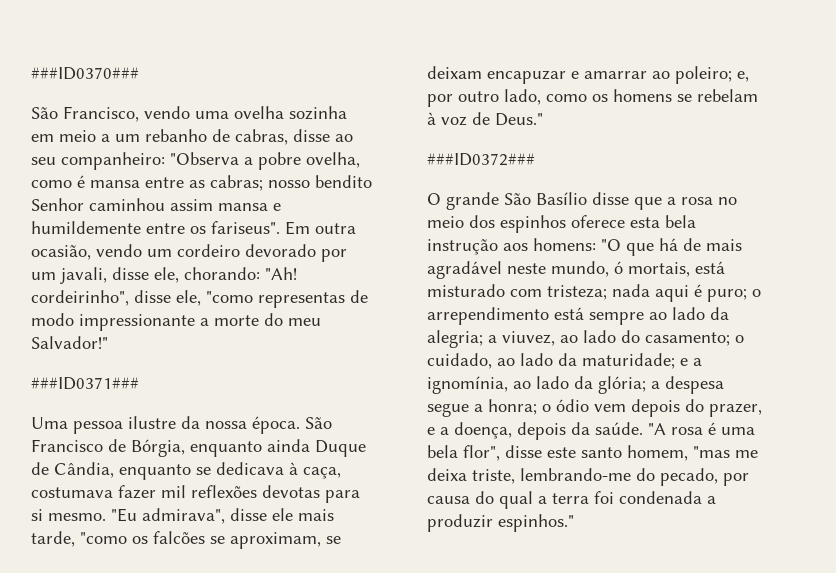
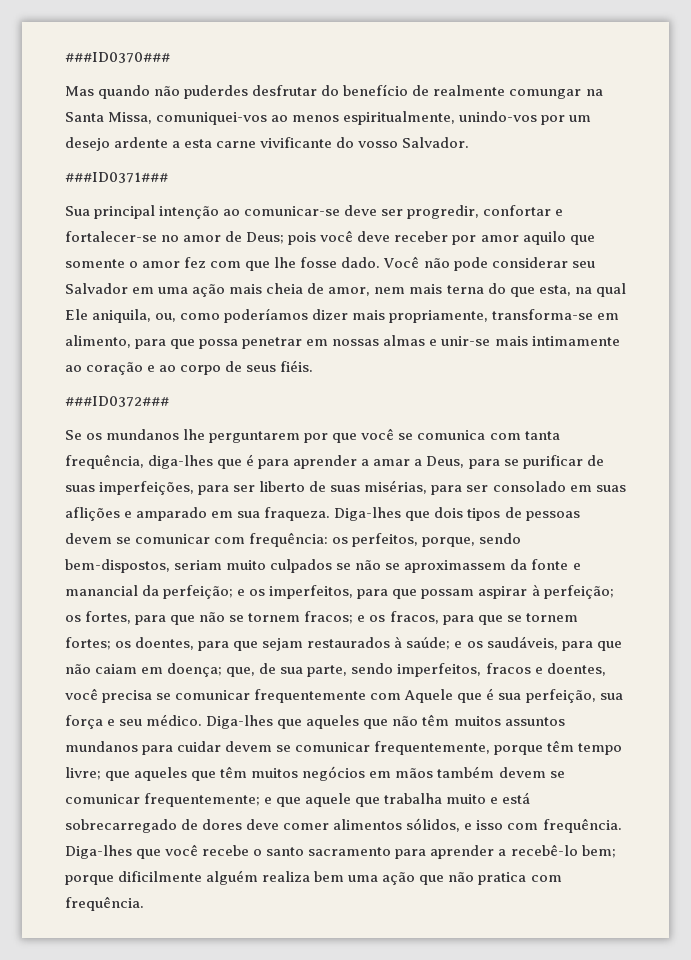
[31,106,347,122] [31,129,353,145] [31,152,360,170] [31,175,372,191] [31,198,281,211] [31,221,356,235] [31,244,347,262] [31,267,297,284] [31,290,368,308] [31,313,321,331] [31,336,108,349] [31,377,139,390] [31,416,332,434] [31,439,366,457] [31,462,341,480] [31,485,360,503] [31,508,334,524] [31,531,341,549] [427,66,749,84] [427,89,758,107] [427,112,543,126] [427,153,535,166] [427,192,737,210] [427,215,696,233] [427,238,742,256] [427,261,725,279] [427,284,761,302] [427,307,729,325] [427,330,744,348] [427,353,702,369] [427,376,724,394] [427,399,762,417] [427,422,755,440] [427,445,758,461] [427,468,749,486] [427,491,716,509] [427,514,574,532] São Francisco, vendo uma ovelha sozinha em meio a um rebanho de cabras, disse ao seu companheiro: "Observa a pobre ovelha, como é mansa entre as cabras; nosso bendito Senhor caminhou assim mansa e humildemente entre os fariseus". Em outra ocasião, vendo um cordeiro devorado por um javali, disse ele, chorando: "Ah! cordeirinho", disse ele, "como representas de modo impressionante a morte do meu Salvador!" // ###ID0371### // Uma pessoa ilustre da nossa época. São Francisco de Bórgia, enquanto ainda Duque de Cândia, enquanto se dedicava à caça, costumava fazer mil reflexões devotas para si mesmo. "Eu admirava", disse ele mais tarde, "como os falcões se aproximam, se deixam encapuzar e amarrar ao poleiro; e, por outro lado, como os homens se rebelam à voz de Deus." // ###ID0372### // O grande São Basílio disse que a rosa no meio dos espinhos oferece esta bela instrução aos homens: "O que há de mais agradável neste mundo, ó mortais, está misturado com tristeza; nada aqui é puro; o arrependimento está sempre ao lado da alegria; a viuvez, ao lado do casamento; o cuidado, ao lado da maturidade; e a ignomínia, ao lado da glória; a despesa segue a honra; o ódio vem depois do prazer, e a doença, depois da saúde. "A rosa é uma bela flor", disse este santo homem, "mas me deixa triste, lembrando-me do pecado, por causa do qual a terra foi condenada a produzir espinhos." -> [65,84,603,99] [65,111,592,125] [65,137,470,151] [65,172,168,183] [65,205,564,219] [65,230,595,245] [65,256,595,271] [65,283,626,297] [65,308,620,323] [65,335,620,349] [65,360,314,375] [65,396,169,407] [65,428,560,443] [65,454,604,469] [65,480,626,495] [65,507,580,521] [65,532,522,547] [65,559,581,573] [65,584,614,599] [65,611,578,625] [65,636,622,651] [65,663,606,677] [65,688,623,703] [65,714,565,729] [65,740,623,755] [65,766,565,781] [65,792,531,807] [65,818,622,833] [65,844,616,859] [65,870,562,885] [65,896,144,911] Mas quando não puderdes desfrutar do benefício de realmente comungar na Santa Missa, comuniquei-vos ao menos espiritualmente, unindo-vos por um desejo ardente a esta carne vivificante do vosso Salvador. // ###ID0371### // Sua principal intenção ao comunicar-se deve ser progredir, confortar e fortalecer-se no amor de Deus; pois você deve receber por amor aquilo que somente o amor fez com que lhe fosse dado. Você não pode considerar seu Salvador em uma ação mais cheia de amor, nem mais terna do que esta, na qual Ele aniquila, ou, como poderíamos dizer mais propriamente, transforma-se em alimento, para que possa penetrar em nossas almas e unir-se mais intimamente ao coração e ao corpo de seus fiéis. // ###ID0372### // Se os mundanos lhe perguntarem por que você se comunica com tanta frequência, diga-lhes que é para aprender a amar a Deus, para se purificar de suas imperfeições, para ser liberto de suas misérias, para ser consolado em suas aflições e amparado em sua fraqueza. Diga-lhes que dois tipos de pessoas devem se comunicar com frequência: os perfeitos, porque, sendo bem-dispostos, seriam muito culpados se não se aproximassem da fonte e manancial da perfeição; e os imperfeitos, para que possam aspirar à perfeição; os fortes, para que não se tornem fracos; e os fracos, para que se tornem fortes; os doentes, para que sejam restaurados à saúde; e os saudáveis, para que não caiam em doença; que, de sua parte, sendo imperfeitos, fracos e doentes, você precisa se comunicar frequentemente com Aquele que é sua perfeição, sua força e seu médico. Diga-lhes que aqueles que não têm muitos assuntos mundanos para cuidar devem se comunicar frequentemente, porque têm tempo livre; que aqueles que têm muitos negócios em mãos também devem se comunicar frequentemente; e que aquele que trabalha muito e está sobrecarregado de dores deve comer alimentos sólidos, e isso com frequência. Diga-lhes que você recebe o santo sacramento para aprender a recebê-lo bem; porque dificilmente alguém realiza bem uma ação que não pratica com frequência.

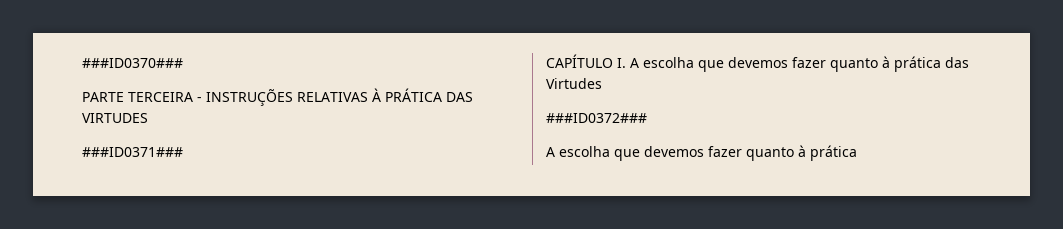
[65,84,603,99] [65,111,592,125] [65,137,470,151] [65,172,168,183] [65,205,564,219] [65,230,595,245] [65,256,595,271] [65,283,626,297] [65,308,620,323] [65,335,620,349] [65,360,314,375] [65,396,169,407] [65,428,560,443] [65,454,604,469] [65,480,626,495] [65,507,580,521] [65,532,522,547] [65,559,581,573] [65,584,614,599] [65,611,578,625] [65,636,622,651] [65,663,606,677] [65,688,623,703] [65,714,565,729] [65,740,623,755] [65,766,565,781] [65,792,531,807] [65,818,622,833] [65,844,616,859] [65,870,562,885] [65,896,144,911] Mas quando não puderdes desfrutar do benefício de realmente comungar na Santa Missa, comuniquei-vos ao menos espiritualmente, unindo-vos por um desejo ardente a esta carne vivificante do vosso Salvador. // ###ID0371### // Sua principal intenção ao comunicar-se deve ser progredir, confortar e fortalecer-se no amor de Deus; pois você deve receber por amor aquilo que somente o amor fez com que lhe fosse dado. Você não pode considerar seu Salvador em uma ação mais cheia de amor, nem mais terna do que esta, na qual Ele aniquila, ou, como poderíamos dizer mais propriamente, transforma-se em alimento, para que possa penetrar em nossas almas e unir-se mais intimamente ao coração e ao corpo de seus fiéis. // ###ID0372### // Se os mundanos lhe perguntarem por que você se comunica com tanta frequência, diga-lhes que é para aprender a amar a Deus, para se purificar de suas imperfeições, para ser liberto de suas misérias, para ser consolado em suas aflições e amparado em sua fraqueza. Diga-lhes que dois tipos de pessoas devem se comunicar com frequência: os perfeitos, porque, sendo bem-dispostos, seriam muito culpados se não se aproximassem da fonte e manancial da perfeição; e os imperfeitos, para que possam aspirar à perfeição; os fortes, para que não se tornem fracos; e os fracos, para que se tornem fortes; os doentes, para que sejam restaurados à saúde; e os saudáveis, para que não caiam em doença; que, de sua parte, sendo imperfeitos, fracos e doentes, você precisa se comunicar frequentemente com Aquele que é sua perfeição, sua força e seu médico. Diga-lhes que aqueles que não têm muitos assuntos mundanos para cuidar devem se comunicar frequentemente, porque têm tempo livre; que aqueles que têm muitos negócios em mãos também devem se comunicar frequentemente; e que aquele que trabalha muito e está sobrecarregado de dores deve comer alimentos sólidos, e isso com frequência. Diga-lhes que você recebe o santo sacramento para aprender a recebê-lo bem; porque dificilmente alguém realiza bem uma ação que não pratica com frequência. -> [82,88,473,106] [82,113,148,123] [82,147,183,157] [546,54,969,72] [546,78,602,89] [546,113,647,123] [546,145,857,161] PARTE TERCEIRA - INSTRUÇÕES RELATIVAS À PRÁTICA DAS VIRTUDES // ###ID0371### // CAPÍTULO I. A escolha que devemos fazer quanto à prática das Virtudes // ###ID0372### // A escolha que devemos fazer quanto à prática

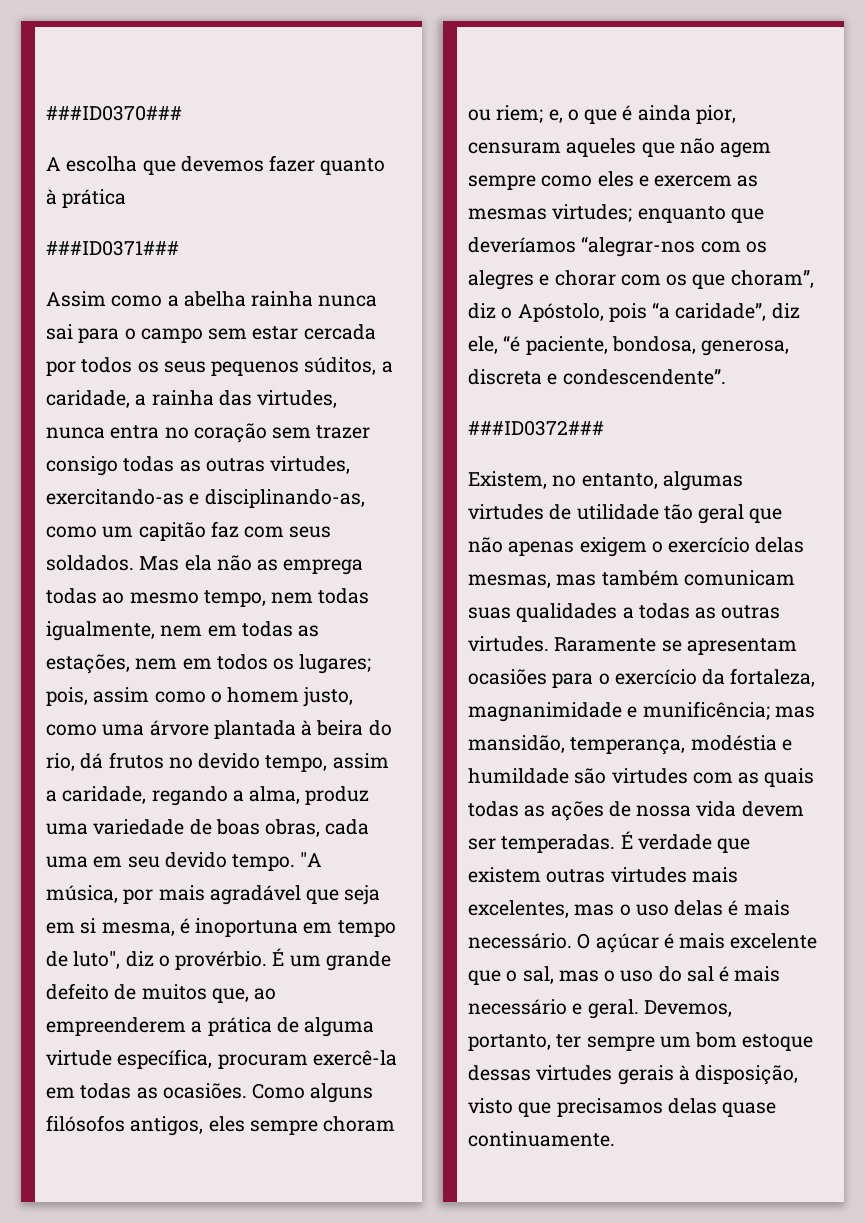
[82,88,473,106] [82,113,148,123] [82,147,183,157] [546,54,969,72] [546,78,602,89] [546,113,647,123] [546,145,857,161] // PARTE TERCEIRA - INSTRUÇÕES RELATIVAS À PRÁTICA DAS VIRTUDES // ###ID0371### // CAPÍTULO I. A escolha que devemos fazer quanto à prática das Virtudes // ###ID0372### // A escolha que devemos fazer quanto à prática -> [46,155,386,175] [46,189,127,208] [46,240,179,256] [46,291,378,307] [46,324,376,343] [46,357,393,376] [46,390,338,408] [46,423,371,443] [46,456,351,476] [46,489,365,508] [46,521,332,541] [46,555,364,575] [46,588,370,607] [46,621,320,641] [46,654,372,674] [46,687,354,707] [46,720,392,739] [46,752,389,772] [46,786,370,806] [46,819,370,837] [46,852,323,871] [46,885,381,905] [46,918,396,937] [46,948,391,971] [46,983,277,1003] [46,1017,375,1037] [46,1049,397,1069] [46,1083,374,1103] [46,1115,396,1136] [468,105,736,124] [468,138,772,158] [468,171,759,190] [468,204,764,223] [468,236,767,257] [468,270,814,290] [468,302,800,322] [468,335,790,356] [468,369,726,385] [468,420,604,436] [468,471,743,491] [468,504,783,524] [468,537,805,557] [468,570,795,588] [468,603,781,622] [468,636,797,655] [468,668,816,688] [468,701,815,722] [468,735,792,755] [468,768,815,787] [468,801,804,821] [468,831,751,853] [468,867,738,883] [468,900,790,918] [468,933,818,953] [468,966,781,985] [468,999,732,1019] [468,1032,814,1051] [468,1065,799,1085] [468,1098,777,1117] [468,1131,615,1147] // A escolha que devemos fazer quanto à prática // ###ID0371### // Assim como a abelha rainha nunca sai para o campo sem estar cercada por todos os seus pequenos súditos, a caridade, a rainha das virtudes, nunca entra no coração sem trazer consigo todas as outras virtudes, exercitando-as e disciplinando-as, como um capitão faz com seus soldados. Mas ela não as emprega todas ao mesmo tempo, nem todas igualmente, nem em todas as estações, nem em todos os lugares; pois, assim como o homem justo, como uma árvore plantada à beira do rio, dá frutos no devido tempo, assim a caridade, regando a alma, produz uma variedade de boas obras, cada uma em seu devido tempo. "A música, por mais agradável que seja em si mesma, é inoportuna em tempo de luto", diz o provérbio. É um grande defeito de muitos que, ao empreenderem a prática de alguma virtude específica, procuram exercê-la em todas as ocasiões. Como alguns filósofos antigos, eles sempre choram ou riem; e, o que é ainda pior, censuram aqueles que não agem sempre como eles e exercem as mesmas virtudes; enquanto que deveríamos “alegrar-nos com os alegres e chorar com os que choram”, diz o Apóstolo, pois “a caridade”, diz ele, “é paciente, bondosa, generosa, discreta e condescendente”. // ###ID0372### // Existem, no entanto, algumas virtudes de utilidade tão geral que não apenas exigem o exercício delas mesmas, mas também comunicam suas qualidades a todas as outras virtudes. Raramente se apresentam ocasiões para o exercício da fortaleza, magnanimidade e munificência; mas mansidão, temperança, modéstia e humildade são virtudes com as quais todas as ações de nossa vida devem ser temperadas. É verdade que existem outras virtudes mais excelentes, mas o uso delas é mais necessário. O açúcar é mais excelente que o sal, mas o uso do sal é mais necessário e geral. Devemos, portanto, ter sempre um bom estoque dessas virtudes gerais à disposição, visto que precisamos delas quase continuamente.

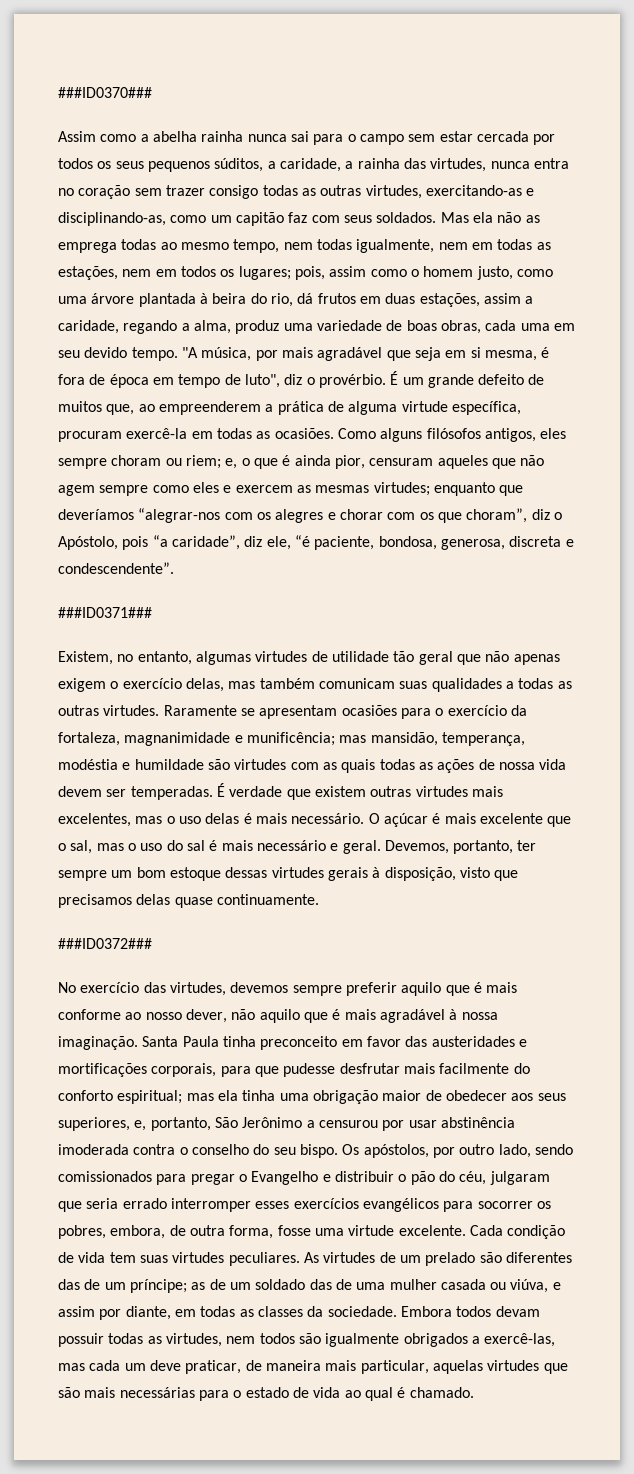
[46,155,386,175] [46,189,127,208] [46,240,179,256] // A escolha que devemos fazer quanto à prática // ###ID0371### -> (152, 92) none
[168,753,328,772] no devido tempo, -> [359,293,480,307] em duas estações,
[195,918,299,937] inoportuna -> [58,374,149,388] fora de época
[468,420,604,436] ###ID0372### -> [58,607,152,618] ###ID0371###
[755,537,805,553] [468,574,551,588] delas mesmas, -> [185,678,224,692] delas,
(615, 1139) none -> [58,938,152,949] [58,982,518,996] [58,1009,498,1023] [58,1036,527,1050] [58,1063,530,1077] [58,1090,566,1104] [58,1117,515,1131] [58,1144,573,1158] [58,1171,550,1185] [58,1198,551,1212] [58,1225,566,1239] [58,1252,572,1266] [58,1279,561,1293] [58,1306,540,1320] [58,1333,556,1347] [58,1360,568,1374] [58,1387,474,1401] // ###ID0372### // No exercício das virtudes, devemos sempre preferir aquilo que é mais conforme ao nosso dever, não aquilo que é mais agradável à nossa imaginação. Santa Paula tinha preconceito em favor das austeridades e mortificações corporais, para que pudesse desfrutar mais facilmente do conforto espiritual; mas ela tinha uma obrigação maior de obedecer aos seus superiores, e, portanto, São Jerônimo a censurou por usar abstinência imoderada contra o conselho do seu bispo. Os apóstolos, por outro lado, sendo comissionados para pregar o Evangelho e distribuir o pão do céu, julgaram que seria errado interromper esses exercícios evangélicos para socorrer os pobres, embora, de outra forma, fosse uma virtude excelente. Cada condição de vida tem suas virtudes peculiares. As virtudes de um prelado são diferentes das de um príncipe; as de um soldado das de uma mulher casada ou viúva, e assim por diante, em todas as classes da sociedade. Embora todos devam possuir todas as virtudes, nem todos são igualmente obrigados a exercê-las, mas cada um deve praticar, de maneira mais particular, aquelas virtudes que são mais necessárias para o estado de vida ao qual é chamado.

